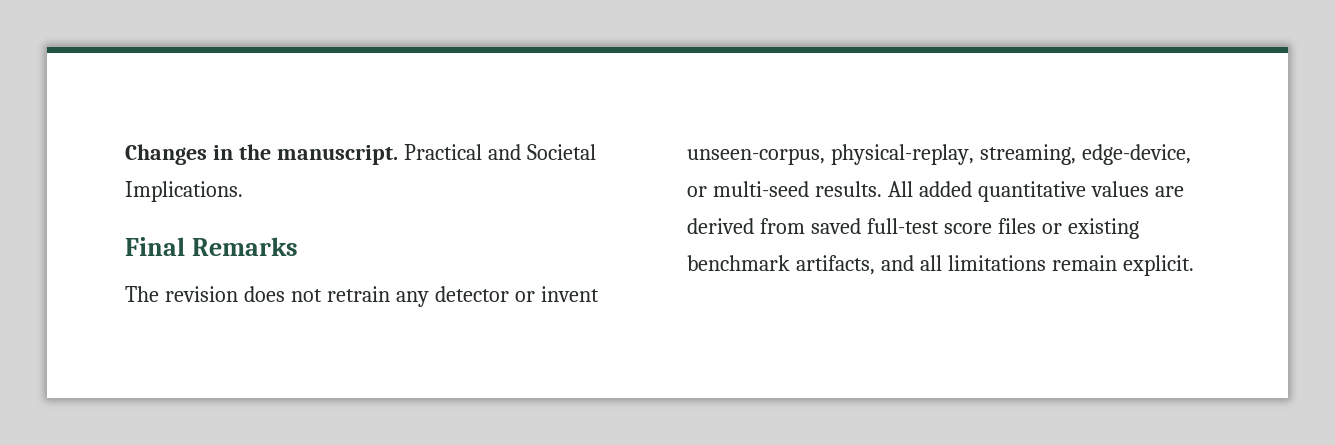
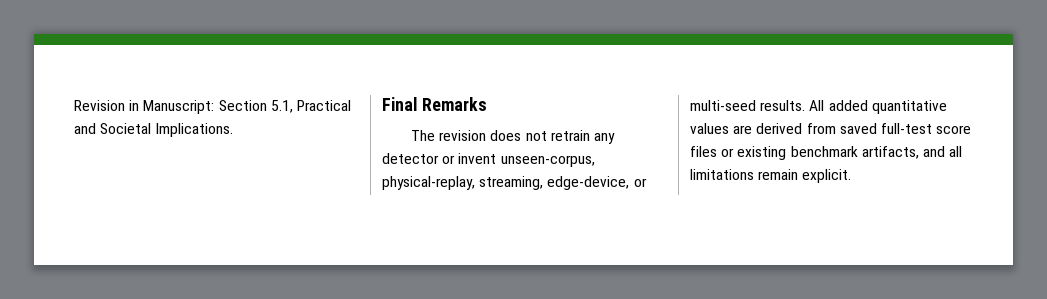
[125,144,398,165] Changes in the manuscript. -> [74,100,293,114] Revision in Manuscript: Section 5.1,

